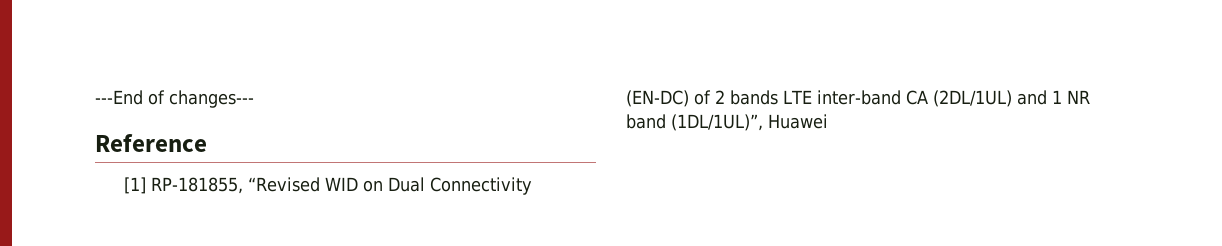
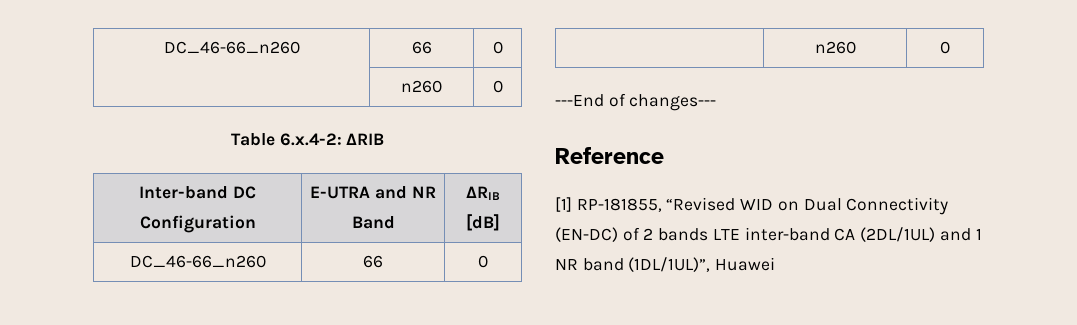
(95, 97) none -> [163,41,300,54] [411,41,432,54] [492,41,503,54] [401,80,442,93] [492,80,503,93] [230,133,385,146] [139,186,256,199] [139,215,256,233] [310,186,436,199] [351,216,395,229] [466,186,500,200] [466,214,500,231] [129,255,266,268] [363,255,383,268] [478,255,488,268] [814,41,856,54] [940,41,950,54] DC_46-66_n260 | 66 | 0 // | n260 | 0 // Table 6.x.4-2: ΔRIB // Inter-band DC Configuration | E-UTRA and NR Band | ΔRIB [dB] // DC_46-66_n260 | 66 | 0 // | n260 | 0 //

